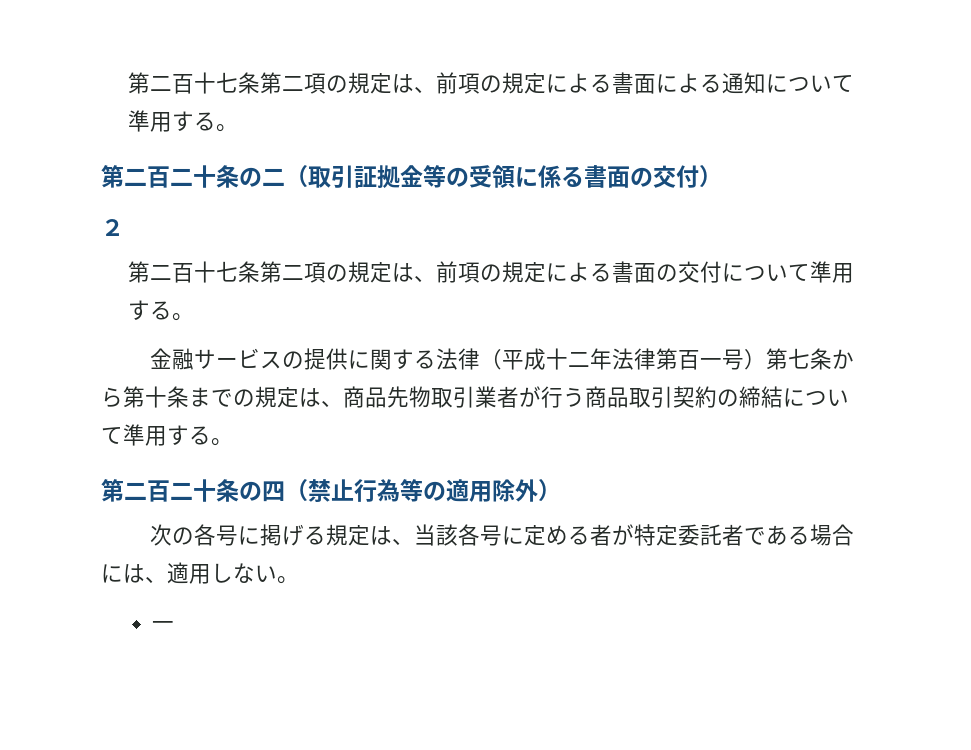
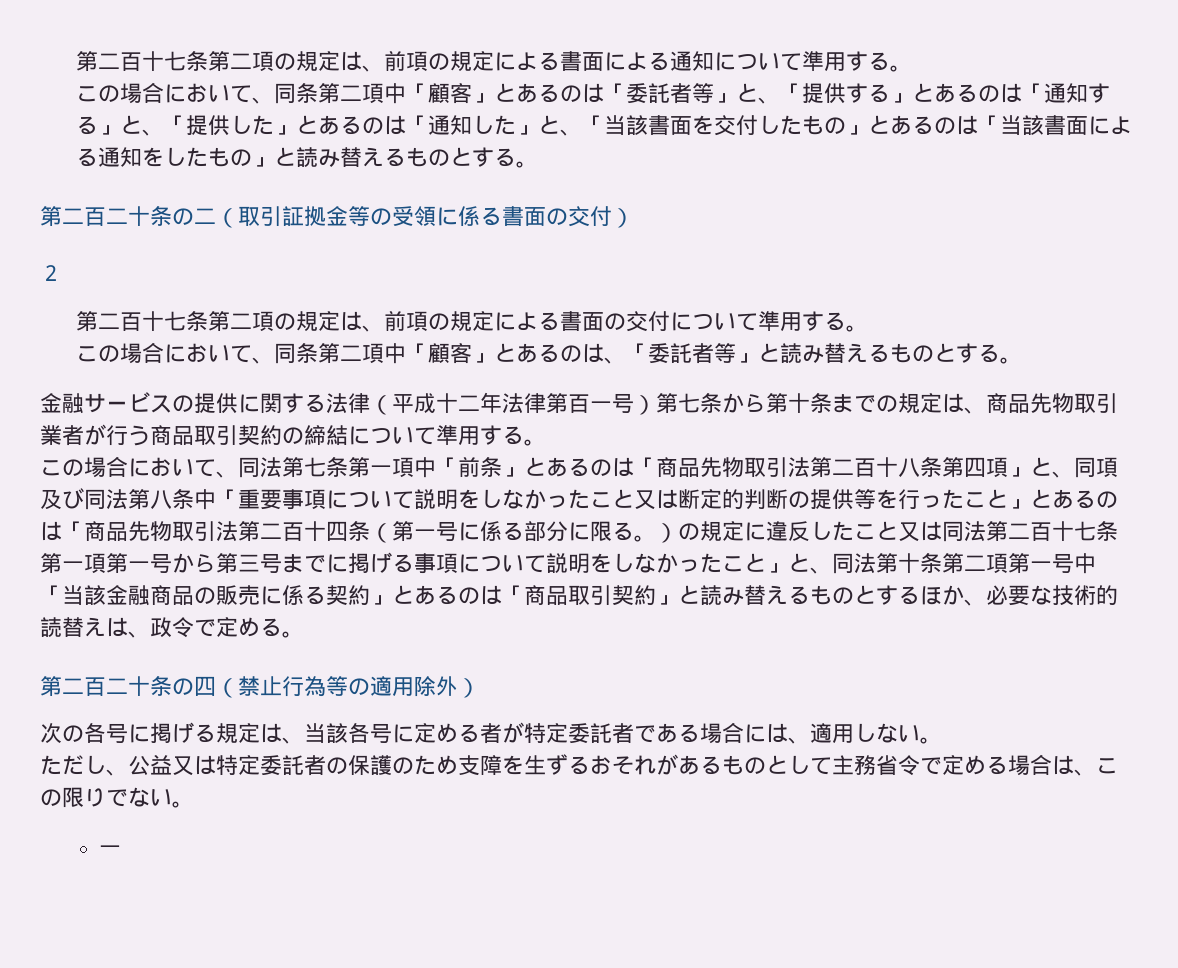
(239, 128) none -> [75,82,1110,104] [75,115,1132,136] [75,147,538,168] // この場合において、同条第二項中「顧客」とあるのは「委託者等」と、「提供する」とあるのは「通知する」と、「提供した」とあるのは「通知した」と、「当該書面を交付したもの」とあるのは「当該書面による通知をしたもの」と読み替えるものとする。
(195, 317) none -> [75,342,1022,364] // この場合において、同条第二項中「顧客」とあるのは、「委託者等」と読み替えるものとする。
(233, 442) none -> [40,456,1118,478] [40,488,1118,510] [40,521,1118,543] [40,552,1096,574] [40,585,1118,606] [40,617,304,638] // この場合において、同法第七条第一項中「前条」とあるのは「商品先物取引法第二百十八条第四項」と、同項及び同法第八条中「重要事項について説明をしなかったこと又は断定的判断の提供等を行ったこと」とあるのは「商品先物取引法第二百十四条（第一号に係る部分に限る。）の規定に違反したこと又は同法第二百十七条第一項第一号から第三号までに掲げる事項について説明をしなかったこと」と、同法第十条第二項第一号中「当該金融商品の販売に係る契約」とあるのは「商品取引契約」と読み替えるものとするほか、必要な技術的読替えは、政令で定める。
(299, 580) none -> [40,754,1118,776] [40,787,194,808] // ただし、公益又は特定委託者の保護のため支障を生ずるおそれがあるものとして主務省令で定める場合は、この限りでない。

